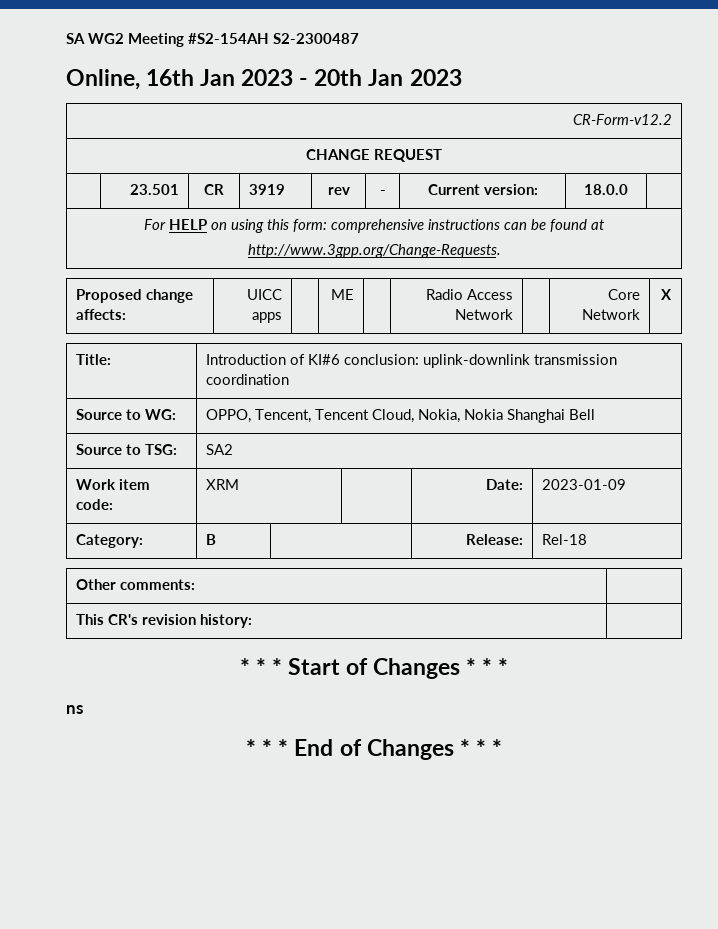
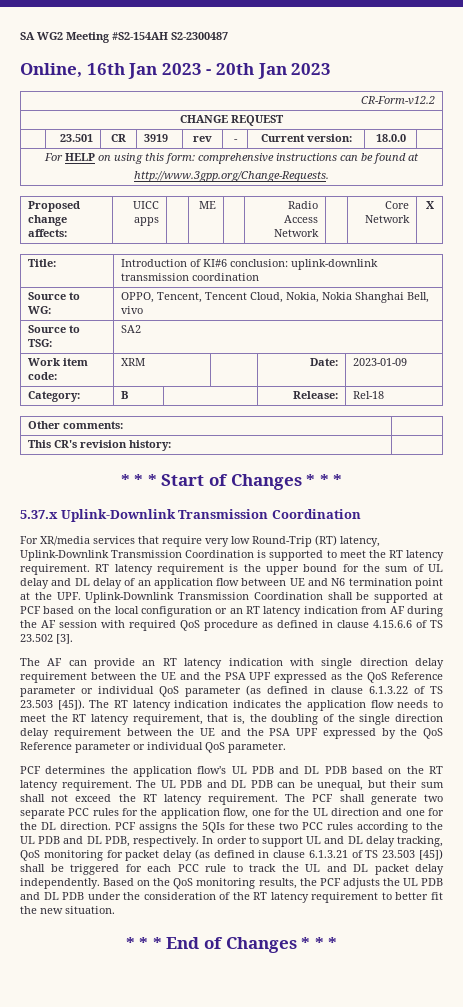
[569,409,596,420] Bell -> [407,292,430,303] [121,306,144,314] Bell, vivo
[66,705,83,714] ns -> [20,509,361,522] [20,535,380,547] [20,550,444,561] [20,564,443,575] [20,578,444,589] [20,592,443,603] [20,606,443,617] [20,620,443,631] [20,634,73,644] [20,658,445,669] [20,672,443,683] [20,685,443,697] [20,699,443,711] [20,714,444,725] [20,728,443,739] [20,742,286,753] [20,766,444,777] [20,780,445,791] [20,794,444,805] [20,808,444,819] [20,822,444,833] [20,836,444,847] [20,849,444,861] [20,864,444,875] [20,878,443,889] [20,892,444,903] [20,906,115,914] 5.37.x Uplink-Downlink Transmission Coordination // For XR/media services that require very low Round-Trip (RT) latency, Uplink-Downlink Transmission Coordination is supported to meet the RT latency requirement. RT latency requirement is the upper bound for the sum of UL delay and DL delay of an application flow between UE and N6 termination point at the UPF. Uplink-Downlink Transmission Coordination shall be supported at PCF based on the local configuration or an RT latency indication from AF during the AF session with required QoS procedure as defined in clause 4.15.6.6 of TS 23.502 [3]. // The AF can provide an RT latency indication with single direction delay requirement between the UE and the PSA UPF expressed as the QoS Reference parameter or individual QoS parameter (as defined in clause 6.1.3.22 of TS 23.503 [45]). The RT latency indication indicates the application flow needs to meet the RT latency requirement, that is, the doubling of the single direction delay requirement between the UE and the PSA UPF expressed by the QoS Reference parameter or individual QoS parameter. // PCF determines the application flow's UL PDB and DL PDB based on the RT latency requirement. The UL PDB and DL PDB can be unequal, but their sum shall not exceed the RT latency requirement. The PCF shall generate two separate PCC rules for the application flow, one for the UL direction and one for the DL direction. PCF assigns the 5QIs for these two PCC rules according to the UL PDB and DL PDB, respectively. In order to support UL and DL delay tracking, QoS monitoring for packet delay (as defined in clause 6.1.3.21 of TS 23.503 [45]) shall be triggered for each PCC rule to track the UL and DL packet delay independently. Based on the QoS monitoring results, the PCF adjusts the UL PDB and DL PDB under the consideration of the RT latency requirement to better fit the new situation.

